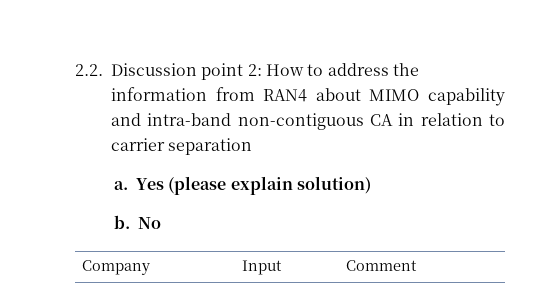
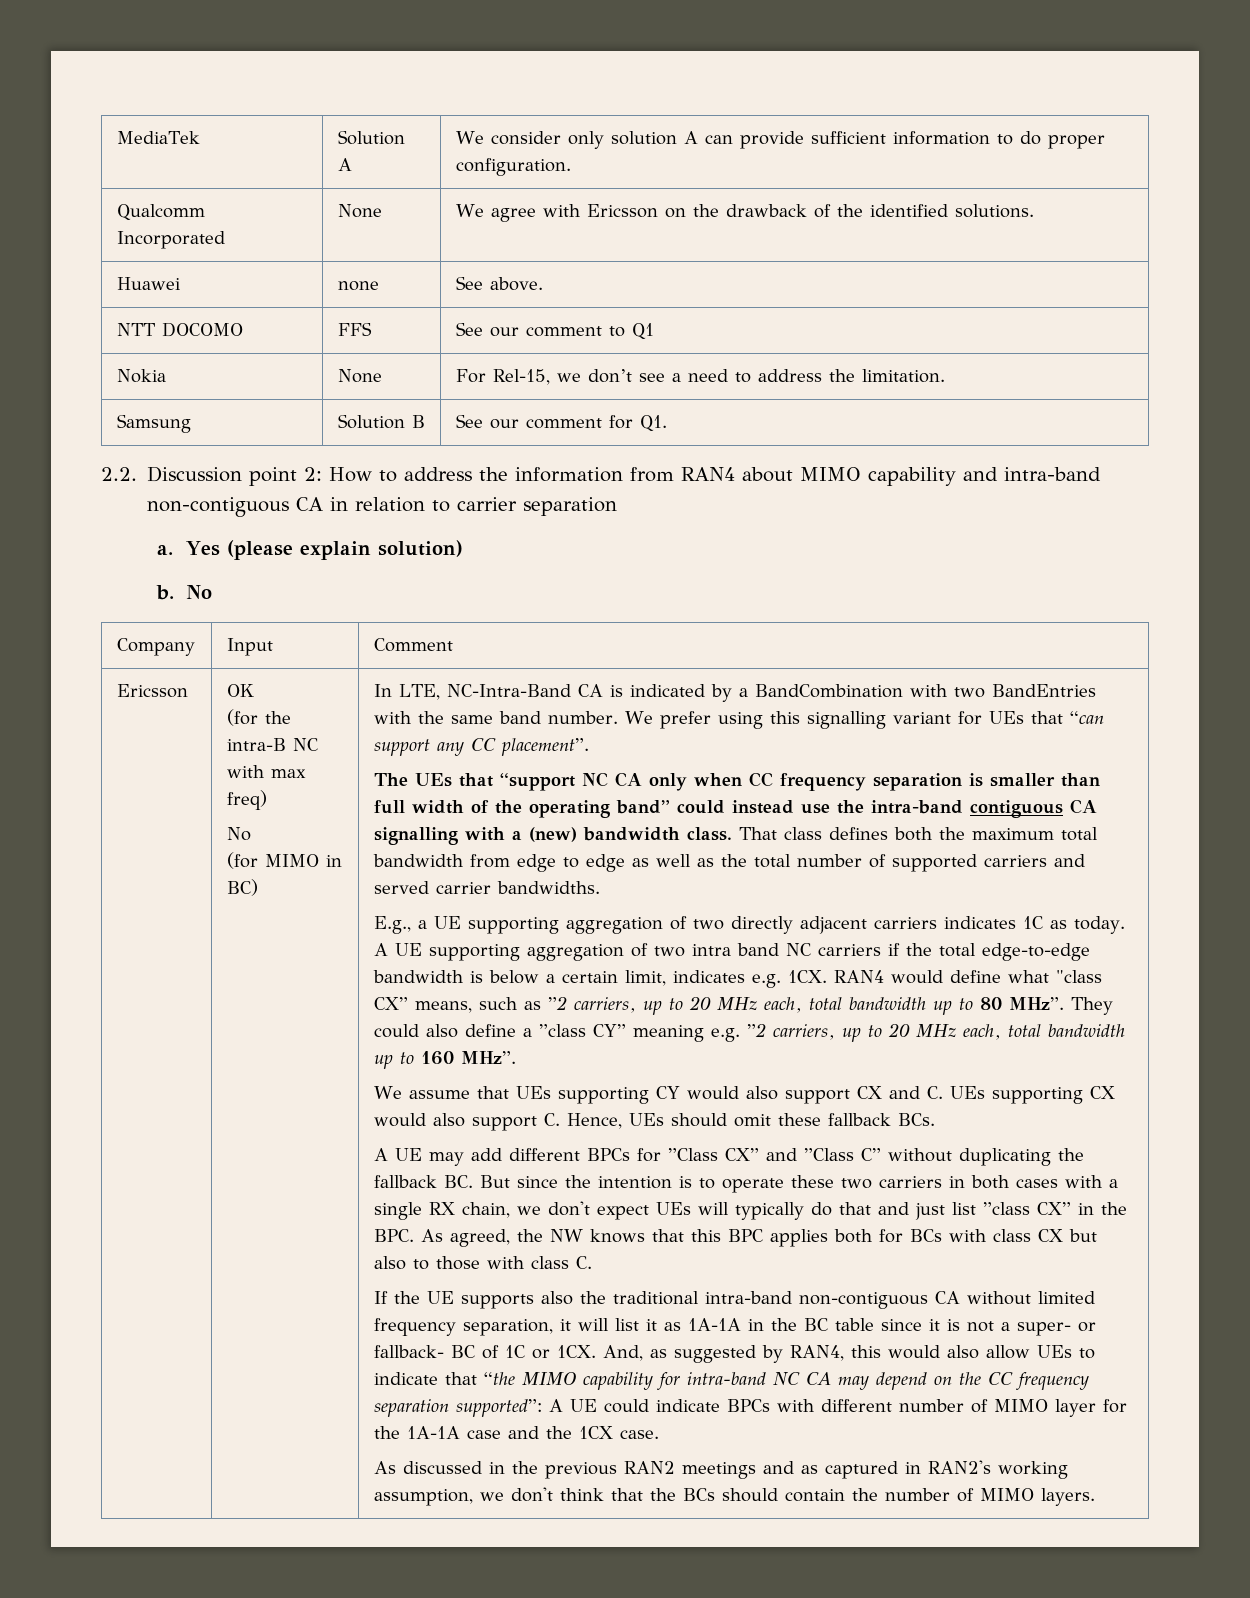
(75, 70) none -> [116,131,200,144] [337,130,405,145] [337,158,352,171] [455,131,1105,149] [455,158,571,176] [116,204,205,221] [116,231,225,249] [337,204,382,218] [455,204,1034,222] [116,277,180,290] [337,281,379,291] [455,276,543,291] [116,322,243,337] [337,322,372,336] [455,322,654,340] [116,369,166,383] [337,369,382,383] [455,369,945,385] [116,414,191,433] [337,414,425,429] [455,414,667,432] MediaTek | Solution A | We consider only solution A can provide sufficient information to do proper configuration. // Qualcomm Incorporated | None | We agree with Ericsson on the drawback of the identified solutions. // Huawei | none | See above. // NTT DOCOMO | FFS | See our comment to Q1 // Nokia | None | For Rel-15, we don’t see a need to address the limitation. // Samsung | Solution B | See our comment for Q1. //
(417, 265) none -> [116,684,188,698] [226,684,254,697] [226,709,291,726] [226,738,319,751] [226,765,306,778] [226,790,267,810] [226,827,251,841] [226,852,342,869] [226,879,258,896] [373,684,1096,702] [373,711,1104,729] [373,738,589,756] [373,772,1100,791] [373,799,1097,818] [373,827,1098,845] [372,854,1085,872] [373,881,600,894] [373,916,1125,934] [373,943,1090,961] [372,970,1102,988] [373,996,1113,1015] [373,1023,1125,1042] [373,1051,516,1069] [373,1086,1115,1104] [373,1113,935,1131] [373,1148,1084,1166] [373,1175,1118,1193] [373,1201,1127,1220] [373,1229,1097,1247] [373,1256,592,1270] [373,1291,1095,1309] [373,1318,1096,1336] [373,1345,1095,1363] [373,1372,1089,1390] [373,1399,1127,1417] [373,1426,659,1439] [373,1460,1068,1479] [373,1487,1095,1506] // Ericsson | OK // (for the intra-B NC with max freq) // No // (for MIMO in BC) | In LTE, NC-Intra-Band CA is indicated by a BandCombination with two BandEntries with the same band number. We prefer using this signalling variant for UEs that “can support any CC placement”. // The UEs that “support NC CA only when CC frequency separation is smaller than full width of the operating band” could instead use the intra-band contiguous CA signalling with a (new) bandwidth class. That class defines both the maximum total bandwidth from edge to edge as well as the total number of supported carriers and served carrier bandwidths. // E.g., a UE supporting aggregation of two directly adjacent carriers indicates 1C as today. A UE supporting aggregation of two intra band NC carriers if the total edge-to-edge bandwidth is below a certain limit, indicates e.g. 1CX. RAN4 would define what "class CX” means, such as ”2 carriers, up to 20 MHz each, total bandwidth up to 80 MHz”. They could also define a ”class CY” meaning e.g. ”2 carriers, up to 20 MHz each, total bandwidth up to 160 MHz”. // We assume that UEs supporting CY would also support CX and C. UEs supporting CX would also support C. Hence, UEs should omit these fallback BCs. // A UE may add different BPCs for ”Class CX” and ”Class C” without duplicating the fallback BC. But since the intention is to operate these two carriers in both cases with a single RX chain, we don't expect UEs will typically do that and just list ”class CX” in the BPC. As agreed, the NW knows that this BPC applies both for BCs with class CX but also to those with class C. // If the UE supports also the traditional intra-band non-contiguous CA without limited frequency separation, it will list it as 1A-1A in the BC table since it is not a super- or fallback- BC of 1C or 1CX. And, as suggested by RAN4, this would also allow UEs to indicate that “the MIMO capability for intra-band NC CA may depend on the CC frequency separation supported”: A UE could indicate BPCs with different number of MIMO layer for the 1A-1A case and the 1CX case. // As discussed in the previous RAN2 meetings and as captured in RAN2's working assumption, we don't think that the BCs should contain the number of MIMO layers.

